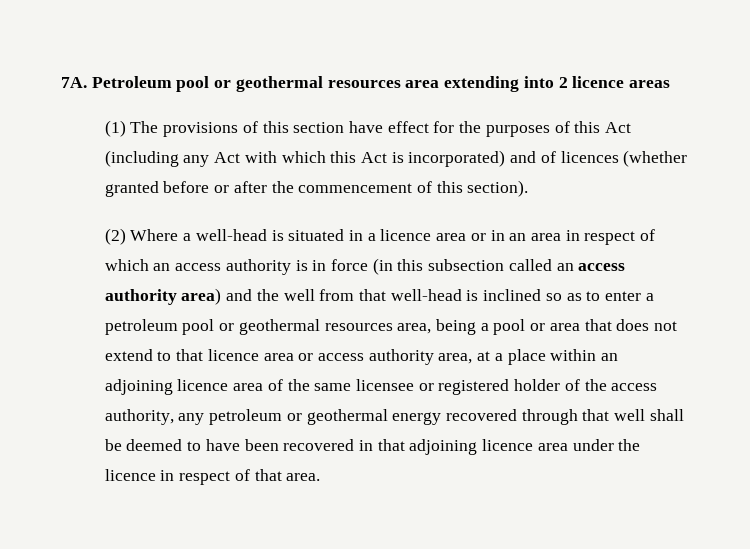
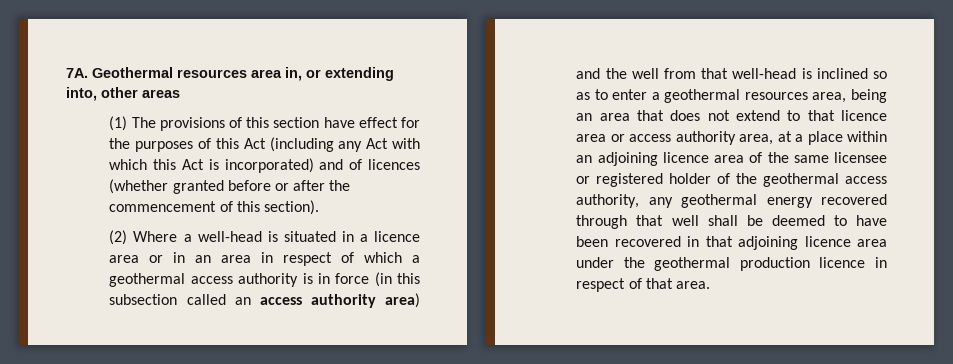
[91,76,625,92] Petroleum pool or geothermal resources area extending into 2 licence -> [92,67,394,81] [66,87,138,101] Geothermal resources area in, or extending into, other
[153,263,171,271] an -> [412,255,421,263] [109,273,186,287] a geothermal
[104,319,235,335] petroleum pool or -> (660, 96) none
[480,319,546,335] a pool or -> [576,113,593,121] an
(607, 385) none -> [763,173,840,187] geothermal
[209,409,302,425] petroleum or -> (673, 202) none
(641, 445) none -> [654,257,810,271] geothermal production

